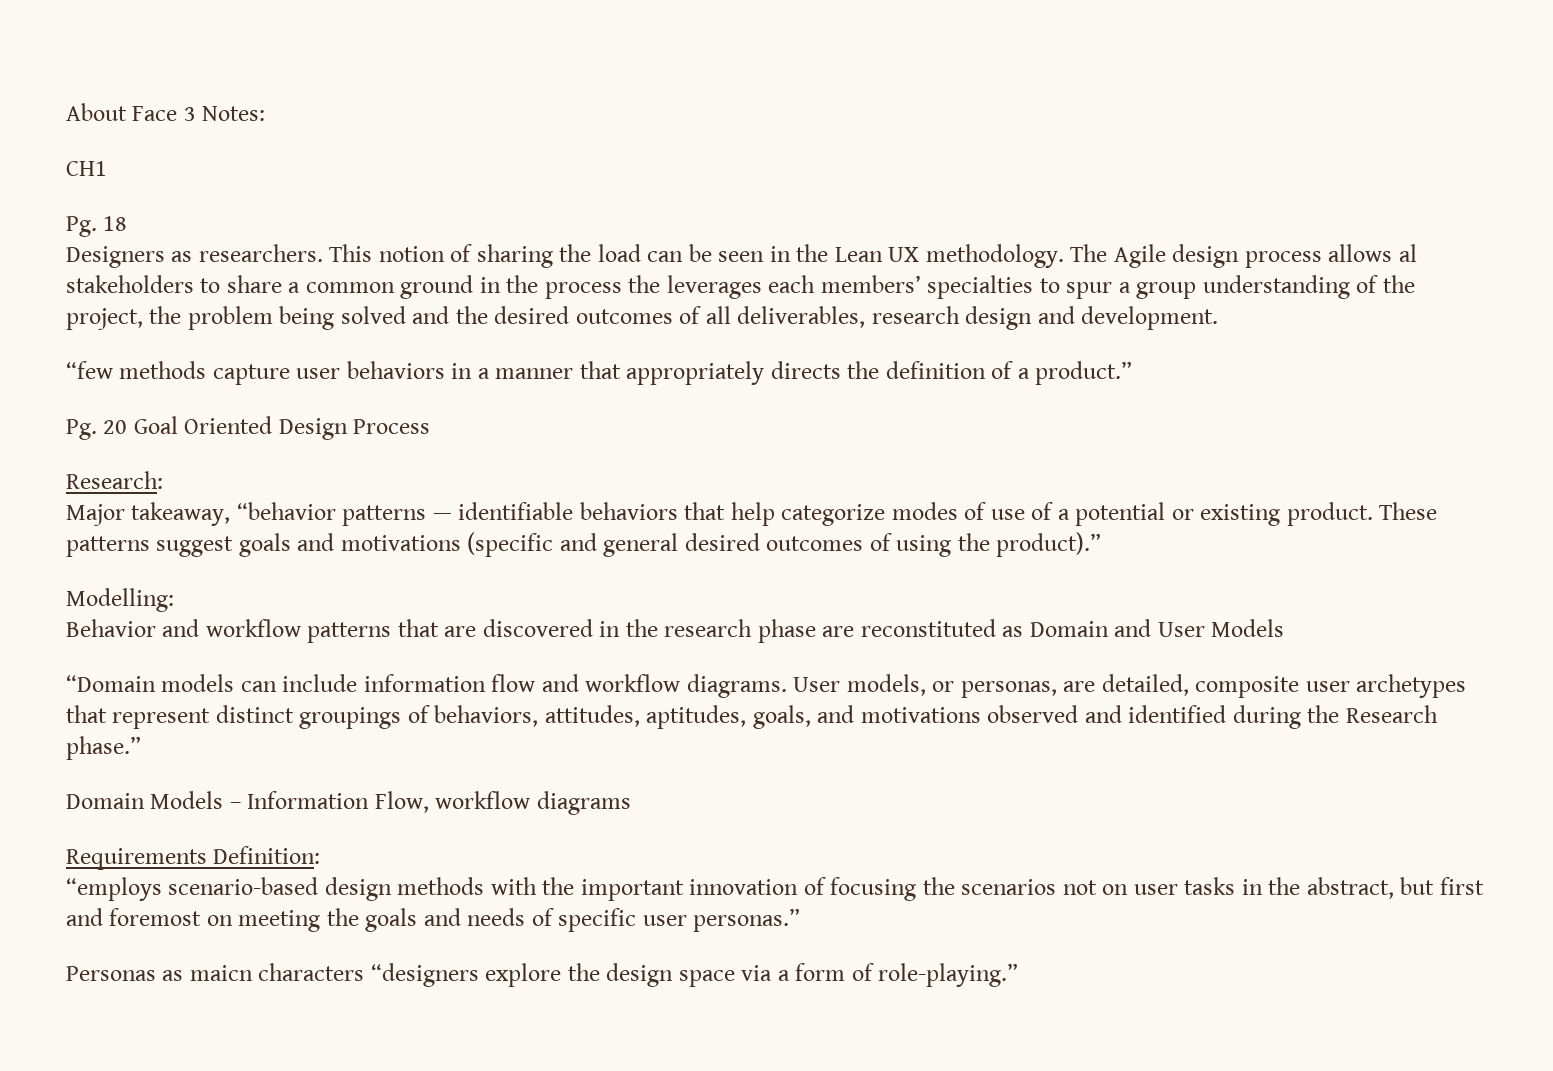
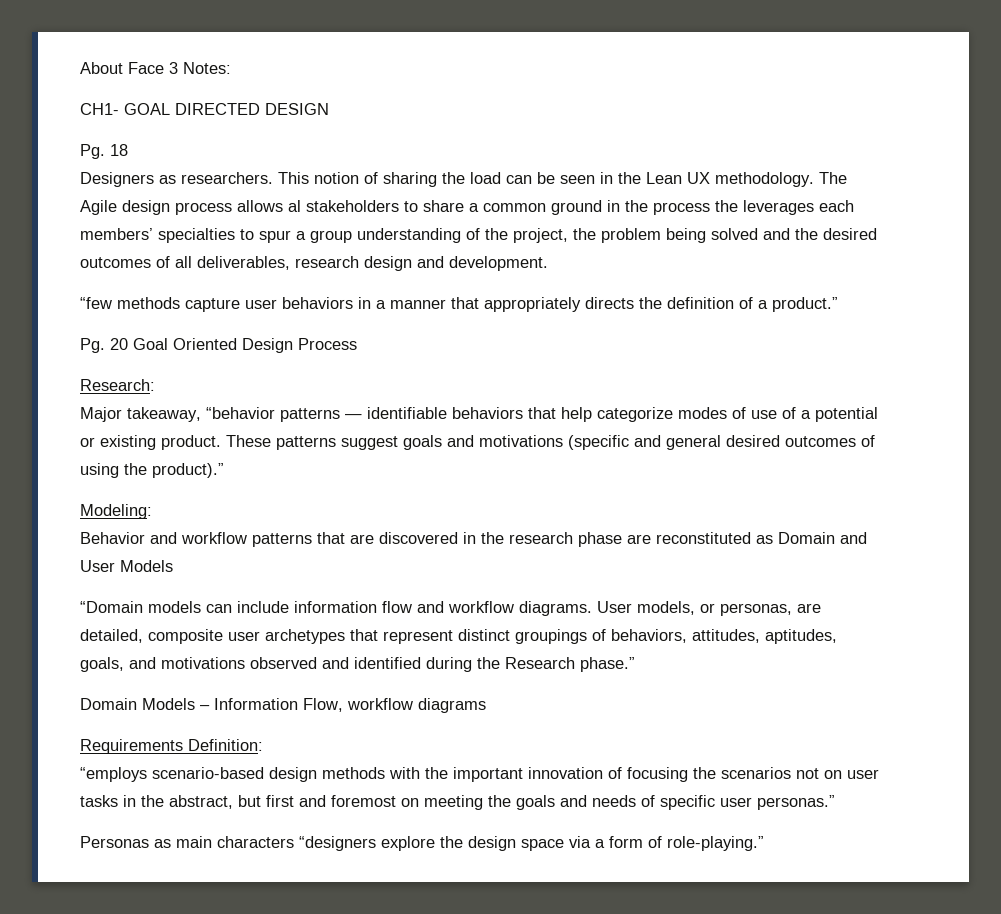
[66,161,107,176] CH1 -> [80,103,329,115] CH1- GOAL DIRECTED DESIGN
[66,588,174,612] Modelling: -> [80,504,152,519] Modeling:
[189,965,253,981] maicn -> [176,836,212,848] main

